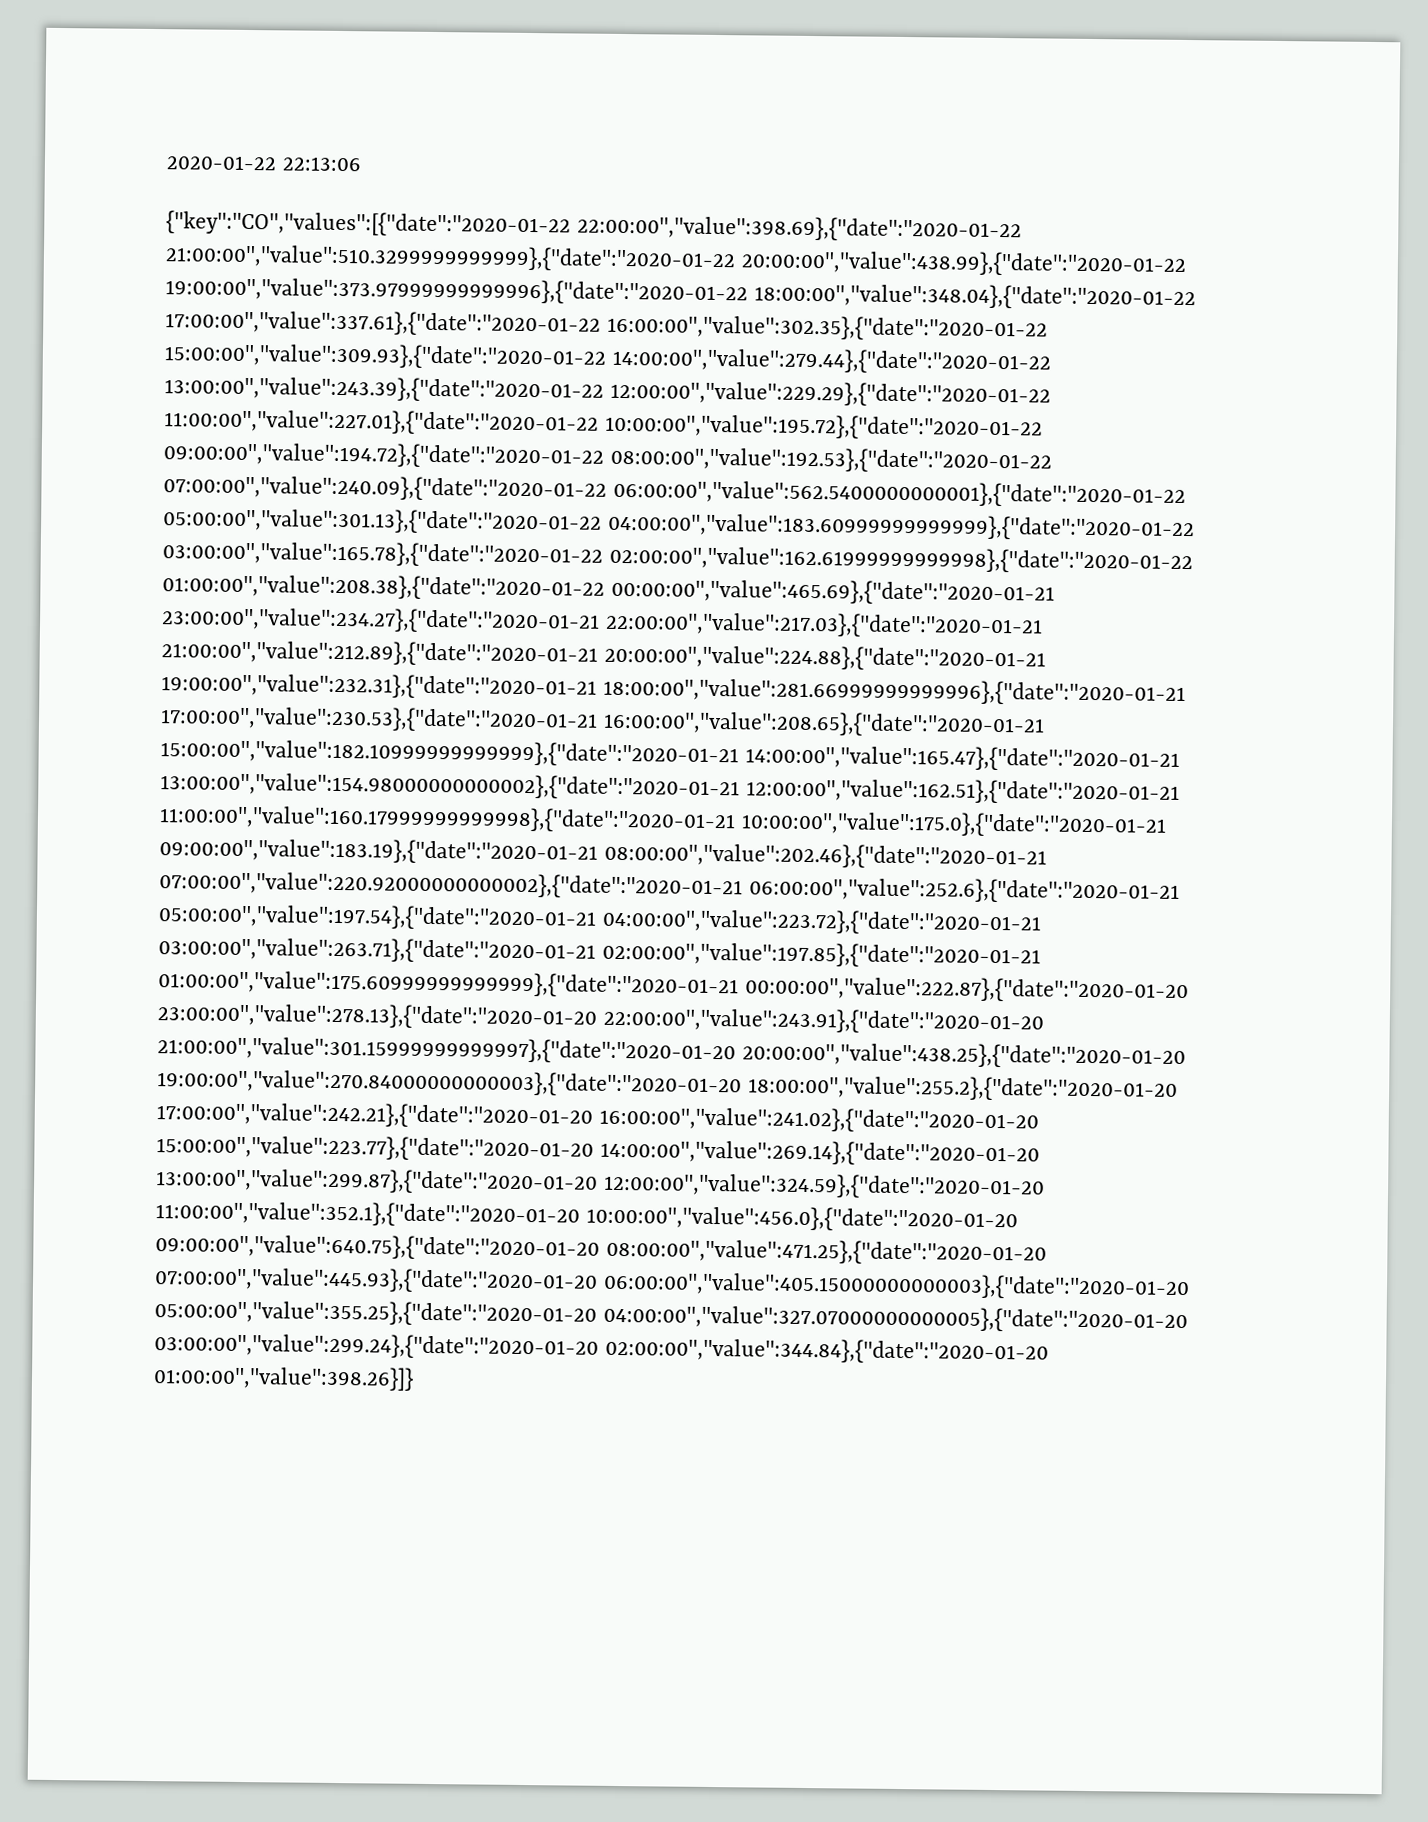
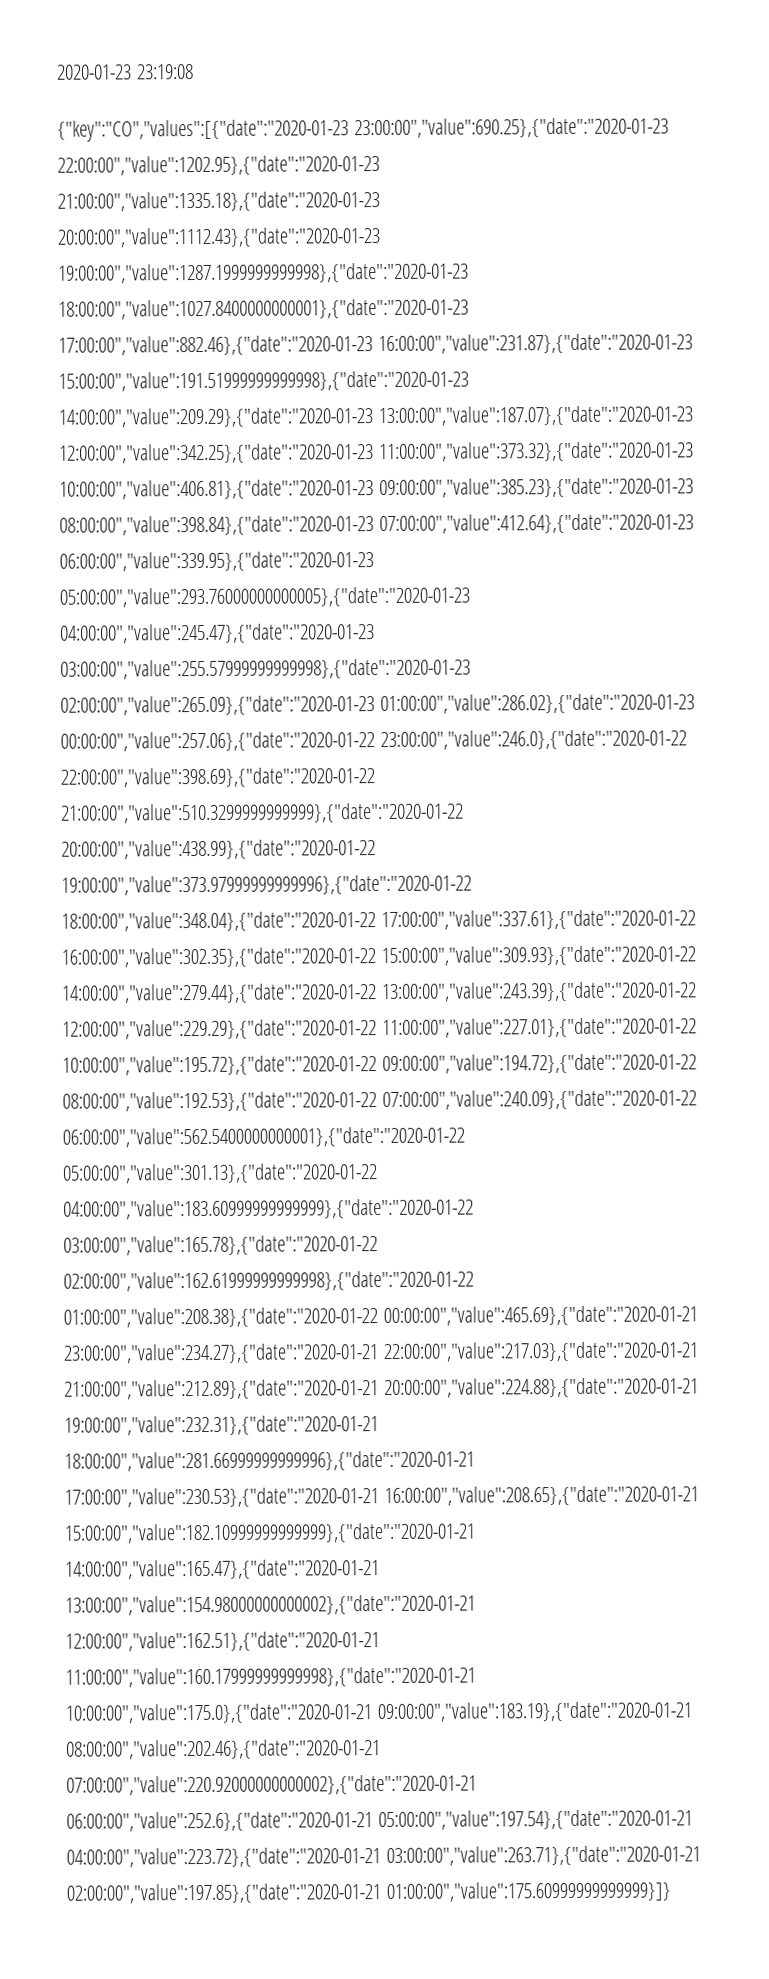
[166,155,362,172] [166,210,571,238] 2020-01-22 22:13:06 // {"key":"CO","values":[{"date":"2020-01-22 -> [56,64,194,80] [57,117,669,142] [57,155,380,176] [57,191,380,212] [57,227,380,248] [58,262,469,284] [58,298,469,320] [58,333,693,356] [58,370,469,392] [58,405,693,428] [59,441,694,464] [59,477,694,500] [59,513,694,536] [59,551,374,572] [59,586,470,608] [60,623,375,644] [60,658,471,680] [60,693,695,716] [60,729,687,752] 2020-01-23 23:19:08 // {"key":"CO","values":[{"date":"2020-01-23 23:00:00","value":690.25},{"date":"2020-01-23 22:00:00","value":1202.95},{"date":"2020-01-23 21:00:00","value":1335.18},{"date":"2020-01-23 20:00:00","value":1112.43},{"date":"2020-01-23 19:00:00","value":1287.1999999999998},{"date":"2020-01-23 18:00:00","value":1027.8400000000001},{"date":"2020-01-23 17:00:00","value":882.46},{"date":"2020-01-23 16:00:00","value":231.87},{"date":"2020-01-23 15:00:00","value":191.51999999999998},{"date":"2020-01-23 14:00:00","value":209.29},{"date":"2020-01-23 13:00:00","value":187.07},{"date":"2020-01-23 12:00:00","value":342.25},{"date":"2020-01-23 11:00:00","value":373.32},{"date":"2020-01-23 10:00:00","value":406.81},{"date":"2020-01-23 09:00:00","value":385.23},{"date":"2020-01-23 08:00:00","value":398.84},{"date":"2020-01-23 07:00:00","value":412.64},{"date":"2020-01-23 06:00:00","value":339.95},{"date":"2020-01-23 05:00:00","value":293.76000000000005},{"date":"2020-01-23 04:00:00","value":245.47},{"date":"2020-01-23 03:00:00","value":255.57999999999998},{"date":"2020-01-23 02:00:00","value":265.09},{"date":"2020-01-23 01:00:00","value":286.02},{"date":"2020-01-23 00:00:00","value":257.06},{"date":"2020-01-22 23:00:00","value":246.0},{"date":"2020-01-22
[158,969,1189,1004] [157,1002,1044,1035] [157,1035,1186,1070] [157,1068,1178,1102] [156,1101,1039,1134] [156,1134,1040,1167] [155,1167,1045,1200] [155,1200,1018,1233] [155,1233,1047,1266] [154,1266,1190,1301] [154,1299,1188,1334] [154,1332,1049,1365] [153,1365,414,1391] 01:00:00","value":175.60999999999999},{"date":"2020-01-21 00:00:00","value":222.87},{"date":"2020-01-20 23:00:00","value":278.13},{"date":"2020-01-20 22:00:00","value":243.91},{"date":"2020-01-20 21:00:00","value":301.15999999999997},{"date":"2020-01-20 20:00:00","value":438.25},{"date":"2020-01-20 19:00:00","value":270.84000000000003},{"date":"2020-01-20 18:00:00","value":255.2},{"date":"2020-01-20 17:00:00","value":242.21},{"date":"2020-01-20 16:00:00","value":241.02},{"date":"2020-01-20 15:00:00","value":223.77},{"date":"2020-01-20 14:00:00","value":269.14},{"date":"2020-01-20 13:00:00","value":299.87},{"date":"2020-01-20 12:00:00","value":324.59},{"date":"2020-01-20 11:00:00","value":352.1},{"date":"2020-01-20 10:00:00","value":456.0},{"date":"2020-01-20 09:00:00","value":640.75},{"date":"2020-01-20 08:00:00","value":471.25},{"date":"2020-01-20 07:00:00","value":445.93},{"date":"2020-01-20 06:00:00","value":405.15000000000003},{"date":"2020-01-20 05:00:00","value":355.25},{"date":"2020-01-20 04:00:00","value":327.07000000000005},{"date":"2020-01-20 03:00:00","value":299.24},{"date":"2020-01-20 02:00:00","value":344.84},{"date":"2020-01-20 01:00:00","value":398.26}]} -> [385,1881,671,1903] 01:00:00","value":175.60999999999999}]}

